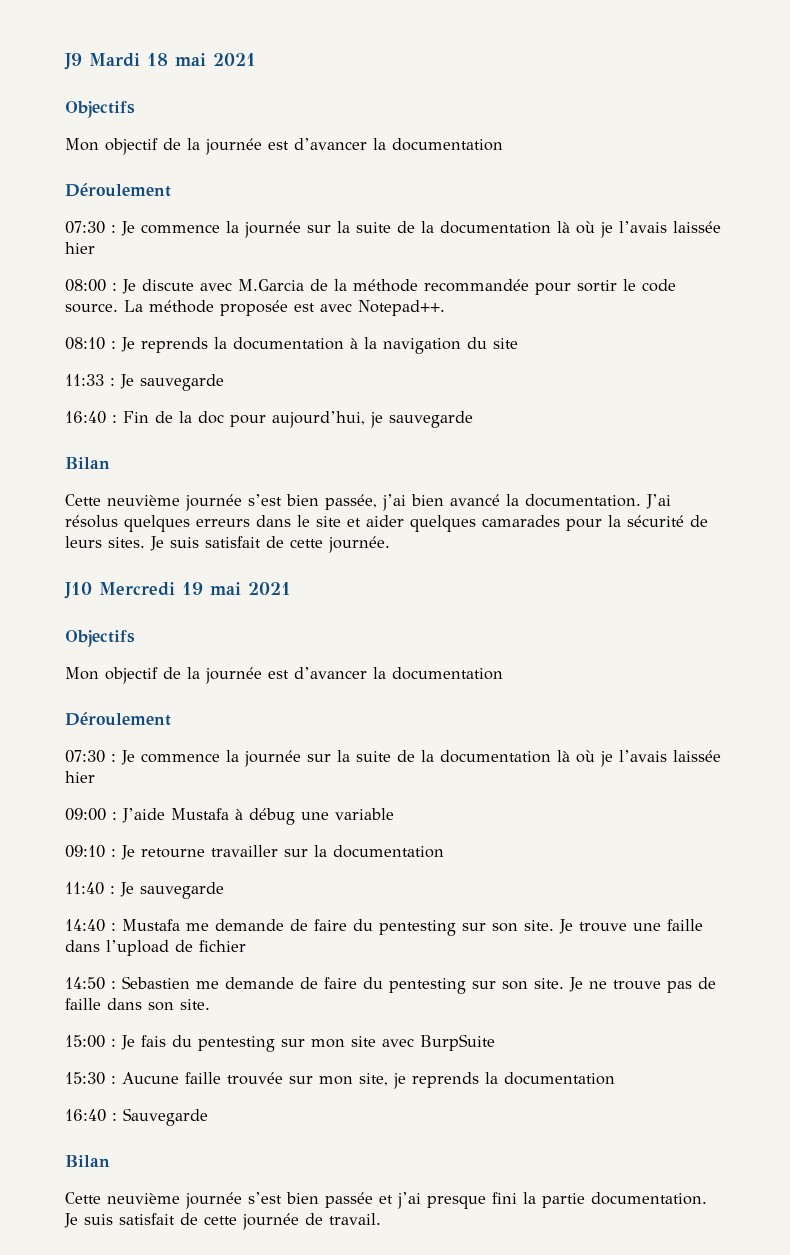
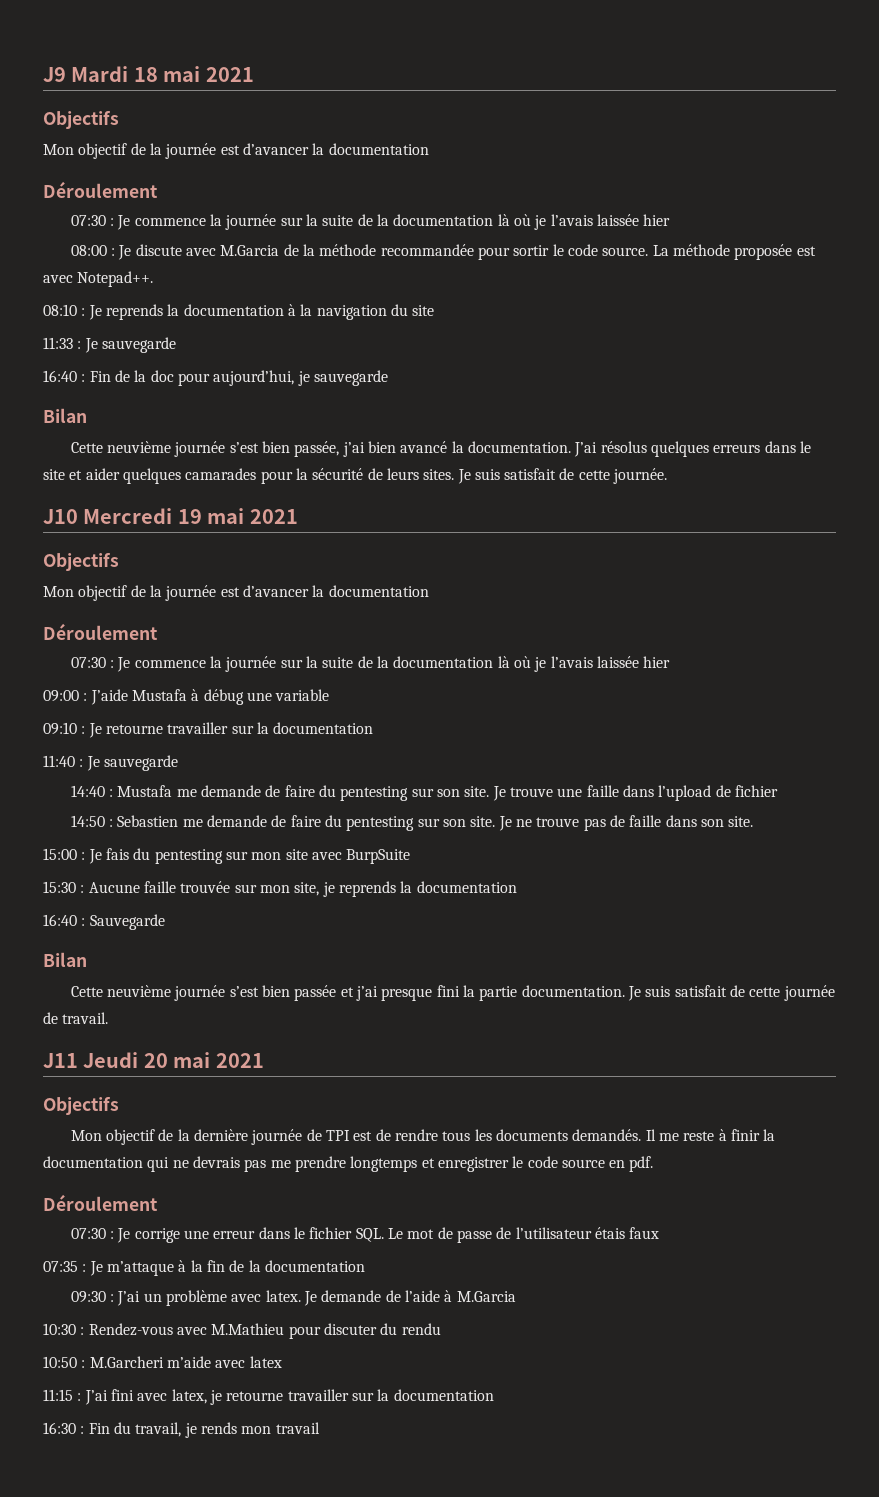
(381, 1219) none -> [43,1052,264,1068] [43,1096,119,1115] [70,1129,776,1145] [43,1156,654,1172] [43,1194,158,1211] [70,1227,660,1243] [43,1260,365,1276] [70,1290,516,1306] [43,1323,441,1339] [43,1356,282,1368] [43,1389,494,1405] [43,1422,320,1438] // J11 Jeudi 20 mai 2021 // Objectifs // Mon objectif de la dernière journée de TPI est de rendre tous les documents demandés. Il me reste à finir la documentation qui ne devrais pas me prendre longtemps et enregistrer le code source en pdf. // Déroulement // 07:30 : Je corrige une erreur dans le fichier SQL. Le mot de passe de l’utilisateur étais faux // 07:35 : Je m’attaque à la fin de la documentation // 09:30 : J’ai un problème avec latex. Je demande de l’aide à M.Garcia // 10:30 : Rendez-vous avec M.Mathieu pour discuter du rendu // 10:50 : M.Garcheri m’aide avec latex // 11:15 : J’ai fini avec latex, je retourne travailler sur la documentation // 16:30 : Fin du travail, je rends mon travail

